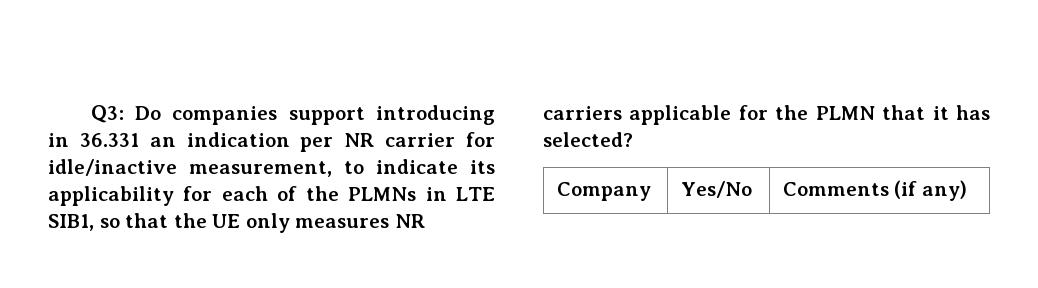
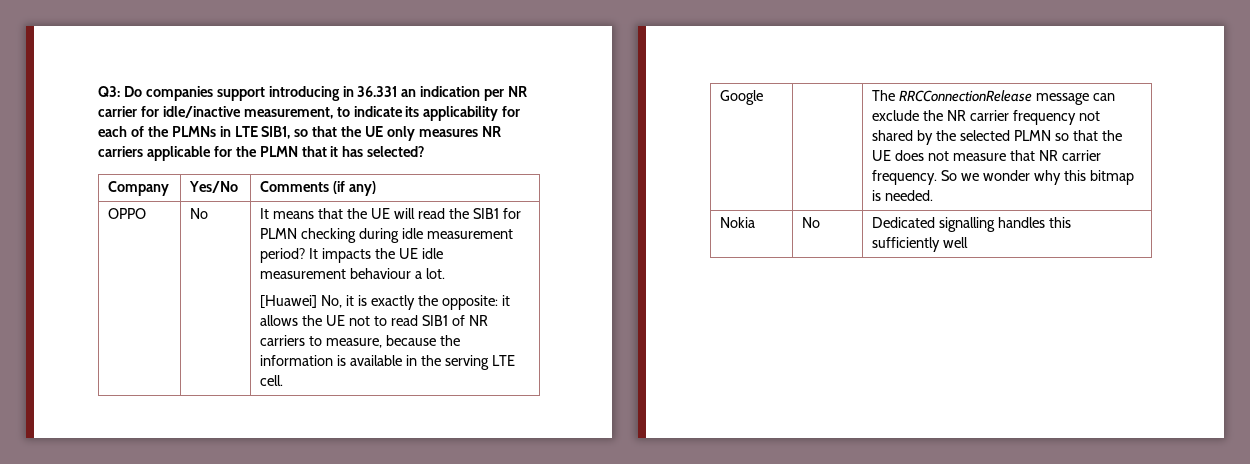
(967, 190) none -> [108,208,147,219] [190,208,209,219] [260,208,521,219] [260,228,514,243] [260,248,443,263] [260,268,446,279] [260,295,510,310] [260,315,488,326] [260,335,461,348] [260,355,515,370] [260,375,284,386] [720,90,764,105] [872,90,1116,105] [872,110,1100,125] [872,130,1122,145] [872,150,1101,161] [872,170,1134,185] [872,190,934,201] [720,217,756,228] [802,217,821,228] [872,217,1072,232] [872,237,969,252] // OPPO | No | It means that the UE will read the SIB1 for PLMN checking during idle measurement period? It impacts the UE idle measurement behaviour a lot. // [Huawei] No, it is exactly the opposite: it allows the UE not to read SIB1 of NR carriers to measure, because the information is available in the serving LTE cell. // Google | | The RRCConnectionRelease message can exclude the NR carrier frequency not shared by the selected PLMN so that the UE does not measure that NR carrier frequency. So we wonder why this bitmap is needed. // Nokia | No | Dedicated signalling handles this sufficiently well

